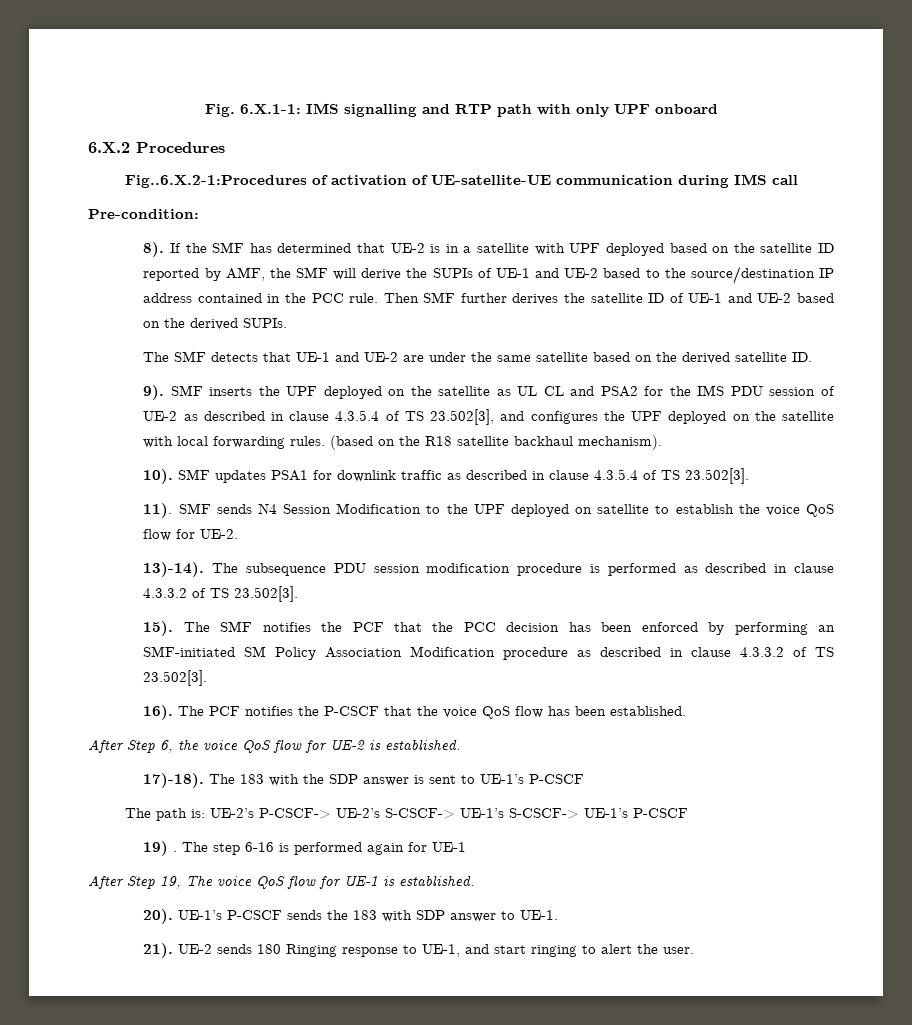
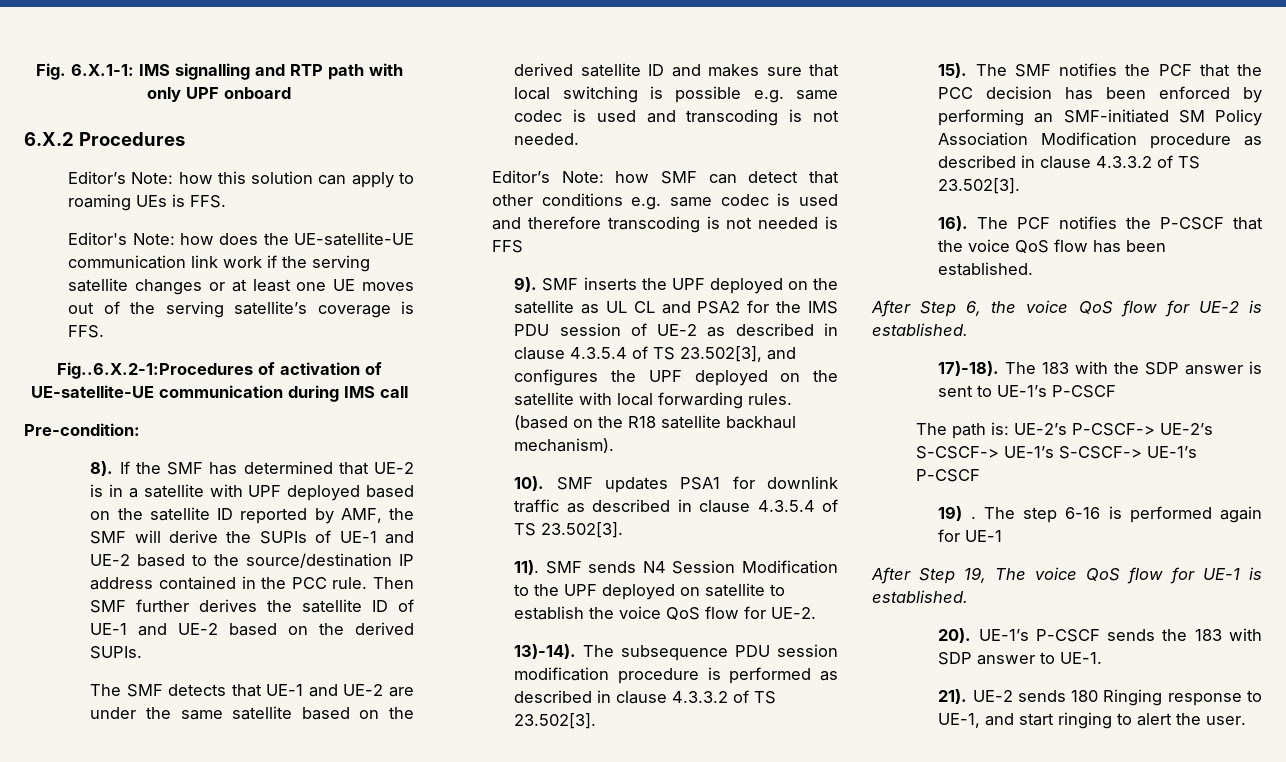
(225, 147) none -> [68,171,415,188] [68,194,227,211] [68,232,414,246] [68,255,371,272] [68,278,414,295] [68,301,414,318] [68,325,105,338] // Editor’s Note: how this solution can apply to roaming UEs is FFS. // Editor's Note: how does the UE-satellite-UE communication link work if the serving satellite changes or at least one UE moves out of the serving satellite’s coverage is FFS.
[792,352,813,362] ID. -> [648,64,839,77] [514,86,838,103] [514,109,839,126] [514,133,580,145] [492,170,839,184] [492,193,838,210] [492,216,838,233] [492,240,524,253] ID and makes sure that local switching is possible e.g. same codec is used and transcoding is not needed. // Editor’s Note: how SMF can detect that other conditions e.g. same codec is used and therefore transcoding is not needed is FFS

